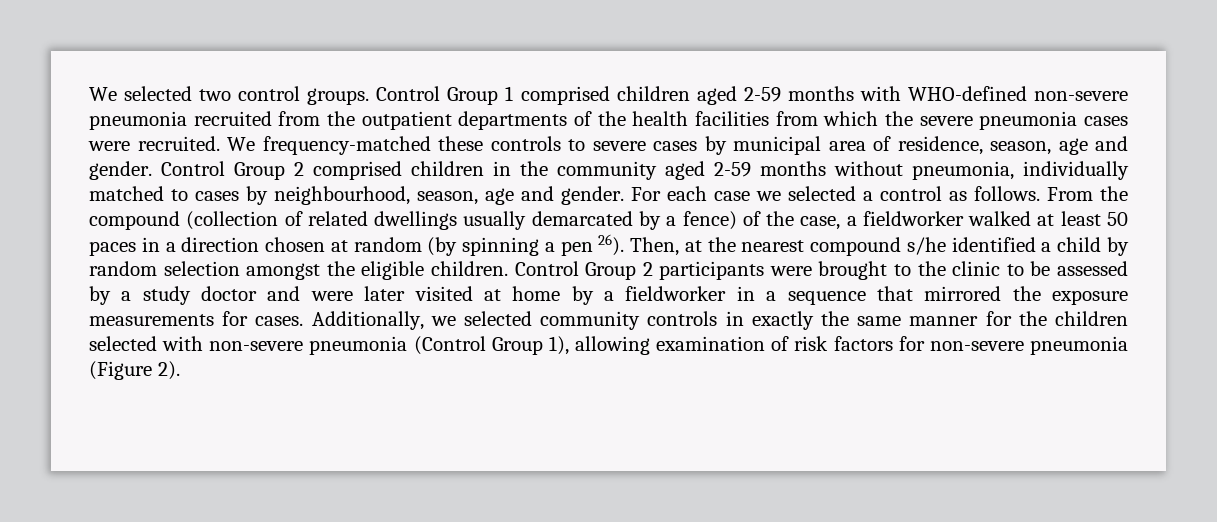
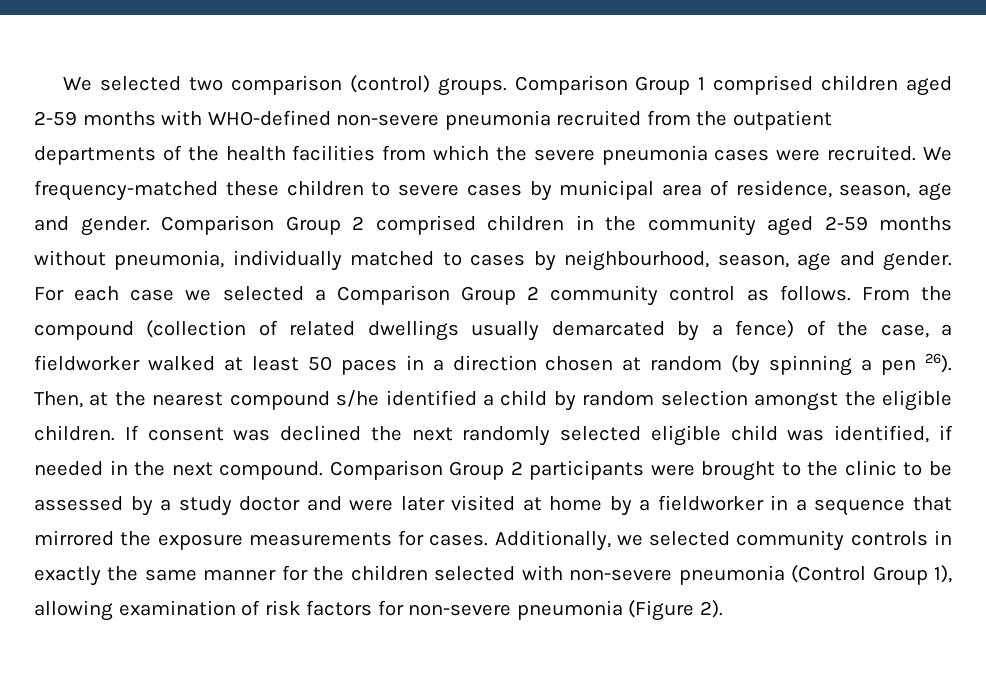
[238,86,441,105] control groups. Control -> [230,75,628,96] comparison (control) groups. Comparison
[490,136,561,151] controls -> [286,180,364,196] children
[161,161,225,176] Control -> [161,215,274,235] Comparison
(873, 196) none -> [336,285,659,306] Comparison Group 2 community
[514,261,579,276] Control -> [124,425,954,446] [34,460,443,480] If consent was declined the next randomly selected eligible child was identified, if needed in the next compound. Comparison

